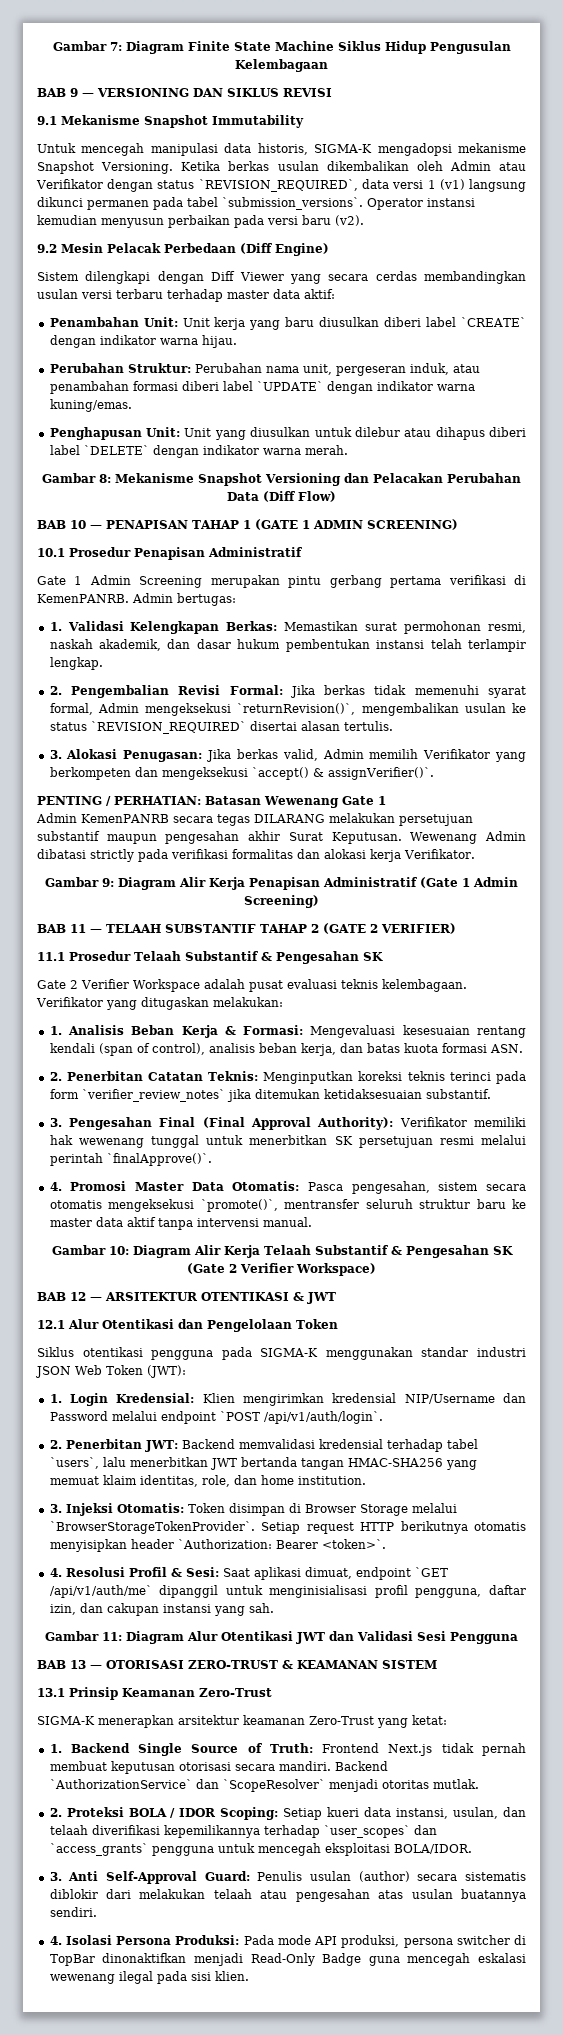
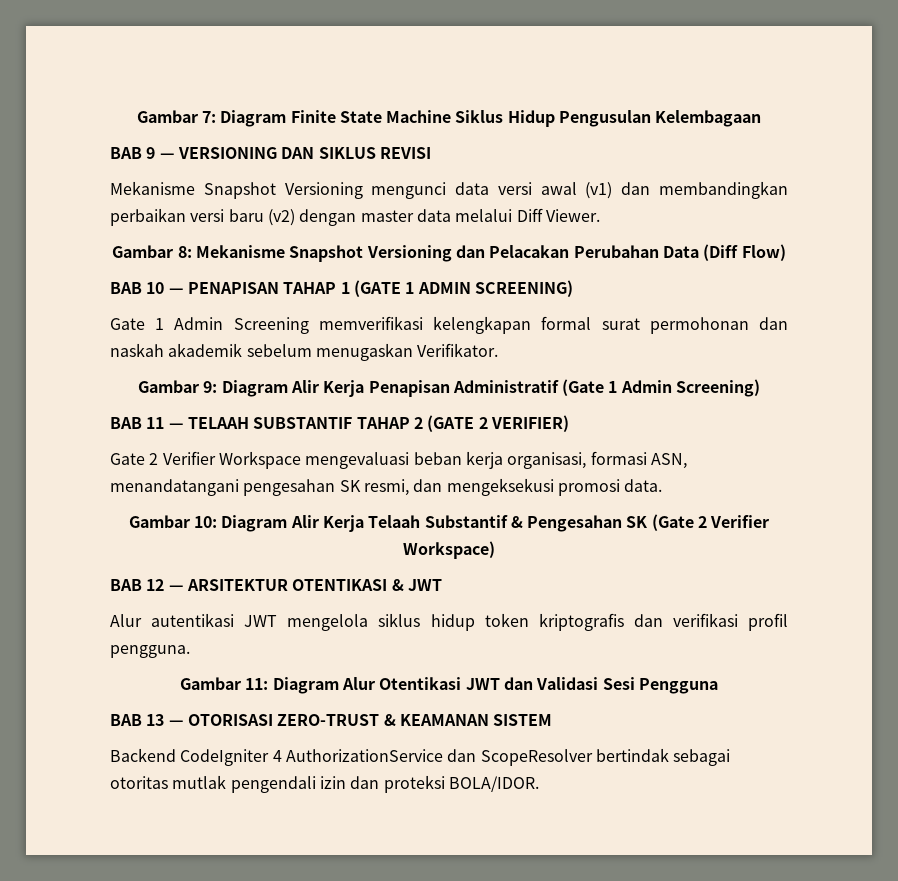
[37,115,304,128] [37,143,526,156] [37,161,526,174] [36,179,526,192] [37,197,475,210] [37,215,364,228] [37,243,329,256] [37,271,526,284] [37,289,335,302] [49,317,527,330] [49,335,237,348] [49,363,480,376] [49,381,475,394] [49,399,132,412] [49,427,526,440] [49,445,348,458] 9.1 Mekanisme Snapshot Immutability // Untuk mencegah manipulasi data historis, SIGMA-K mengadopsi mekanisme Snapshot Versioning. Ketika berkas usulan dikembalikan oleh Admin atau Verifikator dengan status `REVISION_REQUIRED`, data versi 1 (v1) langsung dikunci permanen pada tabel `submission_versions`. Operator instansi kemudian menyusun perbaikan pada versi baru (v2). // 9.2 Mesin Pelacak Perbedaan (Diff Engine) // Sistem dilengkapi dengan Diff Viewer yang secara cerdas membandingkan usulan versi terbaru terhadap master data aktif: // Penambahan Unit: Unit kerja yang baru diusulkan diberi label `CREATE` dengan indikator warna hijau. // Perubahan Struktur: Perubahan nama unit, pergeseran induk, atau penambahan formasi diberi label `UPDATE` dengan indikator warna kuning/emas. // Penghapusan Unit: Unit yang diusulkan untuk dilebur atau dihapus diberi label `DELETE` dengan indikator warna merah. -> [110,181,788,199] [110,208,600,226] Mekanisme Snapshot Versioning mengunci data versi awal (v1) dan membandingkan perbaikan versi baru (v2) dengan master data melalui Diff Viewer.
[37,547,302,560] // 10.1 Prosedur Penapisan Administratif -> (573, 288) none
[210,575,526,588] [37,593,236,606] [49,621,526,634] [49,639,526,652] [49,657,103,670] [49,685,526,698] [49,703,527,716] [49,721,393,734] [49,749,527,762] [49,767,434,780] [37,796,386,808] [36,813,473,826] [37,831,526,844] [37,849,401,862] merupakan pintu gerbang pertama verifikasi di KemenPANRB. Admin bertugas: // 1. Validasi Kelengkapan Berkas: Memastikan surat permohonan resmi, naskah akademik, dan dasar hukum pembentukan instansi telah terlampir lengkap. // 2. Pengembalian Revisi Formal: Jika berkas tidak memenuhi syarat formal, Admin mengeksekusi `returnRevision()`, mengembalikan usulan ke status `REVISION_REQUIRED` disertai alasan tertulis. // 3. Alokasi Penugasan: Jika berkas valid, Admin memilih Verifikator yang berkompeten dan mengeksekusi `accept() & assignVerifier()`. // PENTING / PERHATIAN: Batasan Wewenang Gate 1 // Admin KemenPANRB secara tegas DILARANG melakukan persetujuan substantif maupun pengesahan akhir Surat Keputusan. Wewenang Admin dibatasi strictly pada verifikasi formalitas dan alokasi kerja -> [318,316,788,334] [110,343,413,361] memverifikasi kelengkapan formal surat permohonan dan naskah akademik sebelum menugaskan
[37,951,383,964] [37,979,467,992] [36,997,283,1010] [49,1025,526,1038] [49,1043,523,1056] [49,1071,526,1084] [49,1089,491,1102] [49,1117,526,1130] [49,1135,526,1148] [49,1153,212,1166] [49,1181,526,1194] [49,1199,527,1212] [49,1217,312,1230] 11.1 Prosedur Telaah Substantif & Pengesahan SK // Gate 2 Verifier Workspace adalah pusat evaluasi teknis kelembagaan. Verifikator yang ditugaskan melakukan: // 1. Analisis Beban Kerja & Formasi: Mengevaluasi kesesuaian rentang kendali (span of control), analisis beban kerja, dan batas kuota formasi ASN. // 2. Penerbitan Catatan Teknis: Menginputkan koreksi teknis terinci pada form `verifier_review_notes` jika ditemukan ketidaksesuaian substantif. // 3. Pengesahan Final (Final Approval Authority): Verifikator memiliki hak wewenang tunggal untuk menerbitkan SK persetujuan resmi melalui perintah `finalApprove()`. // 4. Promosi Master Data Otomatis: Pasca pengesahan, sistem secara otomatis mengeksekusi `promote()`, mentransfer seluruh struktur baru ke master data aktif tanpa intervensi manual. -> [110,451,687,469] [110,478,663,496] Gate 2 Verifier Workspace mengevaluasi beban kerja organisasi, formasi ASN, menandatangani pengesahan SK resmi, dan mengeksekusi promosi data.
[37,1319,338,1332] [37,1347,526,1360] [35,1365,186,1378] [49,1393,526,1406] [49,1411,383,1424] [49,1439,478,1452] [49,1457,477,1470] [49,1475,366,1487] [49,1503,457,1516] [49,1521,527,1534] [49,1539,386,1552] [49,1567,448,1580] [49,1585,526,1598] [49,1603,274,1616] 12.1 Alur Otentikasi dan Pengelolaan Token // Siklus otentikasi pengguna pada SIGMA-K menggunakan standar industri JSON Web Token (JWT): // 1. Login Kredensial: Klien mengirimkan kredensial NIP/Username dan Password melalui endpoint `POST /api/v1/auth/login`. // 2. Penerbitan JWT: Backend memvalidasi kredensial terhadap tabel `users`, lalu menerbitkan JWT bertanda tangan HMAC-SHA256 yang memuat klaim identitas, role, dan home institution. // 3. Injeksi Otomatis: Token disimpan di Browser Storage melalui `BrowserStorageTokenProvider`. Setiap request HTTP berikutnya otomatis menyisipkan header `Authorization: Bearer <token>`. // 4. Resolusi Profil & Sesi: Saat aplikasi dimuat, endpoint `GET /api/v1/auth/me` dipanggil untuk menginisialisasi profil pengguna, daftar izin, dan cakupan instansi yang sah. -> [110,613,789,631] [110,645,190,658] Alur autentikasi JWT mengelola siklus hidup token kriptografis dan verifikasi profil pengguna.
[37,1687,272,1700] [37,1715,447,1728] [49,1743,526,1756] [49,1761,388,1774] [49,1779,479,1792] [49,1807,526,1820] [49,1825,437,1838] [49,1843,472,1856] [49,1871,526,1884] [49,1889,526,1902] [49,1907,97,1917] [49,1935,527,1948] [49,1953,526,1966] [49,1971,249,1984] 13.1 Prinsip Keamanan Zero-Trust // SIGMA-K menerapkan arsitektur keamanan Zero-Trust yang ketat: // 1. Backend Single Source of Truth: Frontend Next.js tidak pernah membuat keputusan otorisasi secara mandiri. Backend `AuthorizationService` dan `ScopeResolver` menjadi otoritas mutlak. // 2. Proteksi BOLA / IDOR Scoping: Setiap kueri data instansi, usulan, dan telaah diverifikasi kepemilikannya terhadap `user_scopes` dan `access_grants` pengguna untuk mencegah eksploitasi BOLA/IDOR. // 3. Anti Self-Approval Guard: Penulis usulan (author) secara sistematis diblokir dari melakukan telaah atau pengesahan atas usulan buatannya sendiri. // 4. Isolasi Persona Produksi: Pada mode API produksi, persona switcher di TopBar dinonaktifkan menjadi Read-Only Badge guna mencegah eskalasi wewenang ilegal pada sisi klien. -> [110,748,731,766] [110,775,539,793] Backend CodeIgniter 4 AuthorizationService dan ScopeResolver bertindak sebagai otoritas mutlak pengendali izin dan proteksi BOLA/IDOR.

